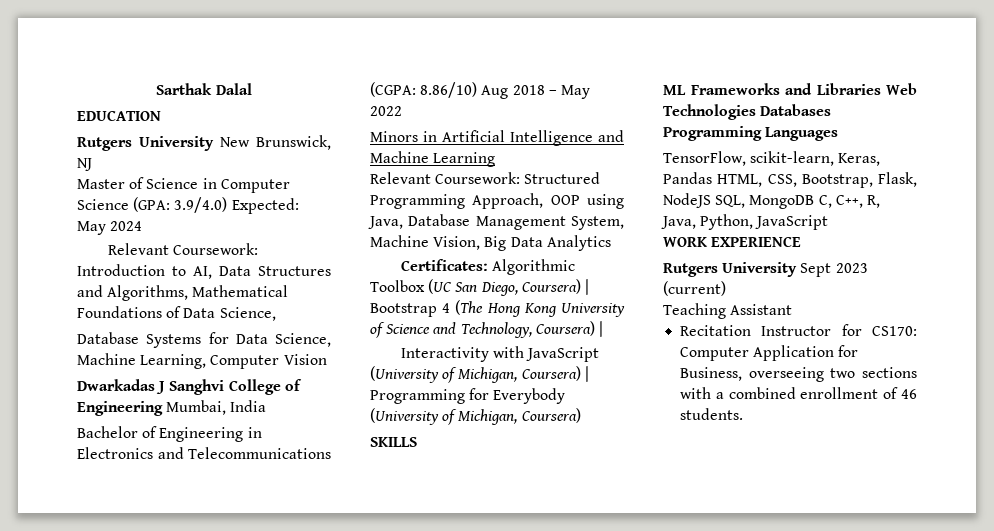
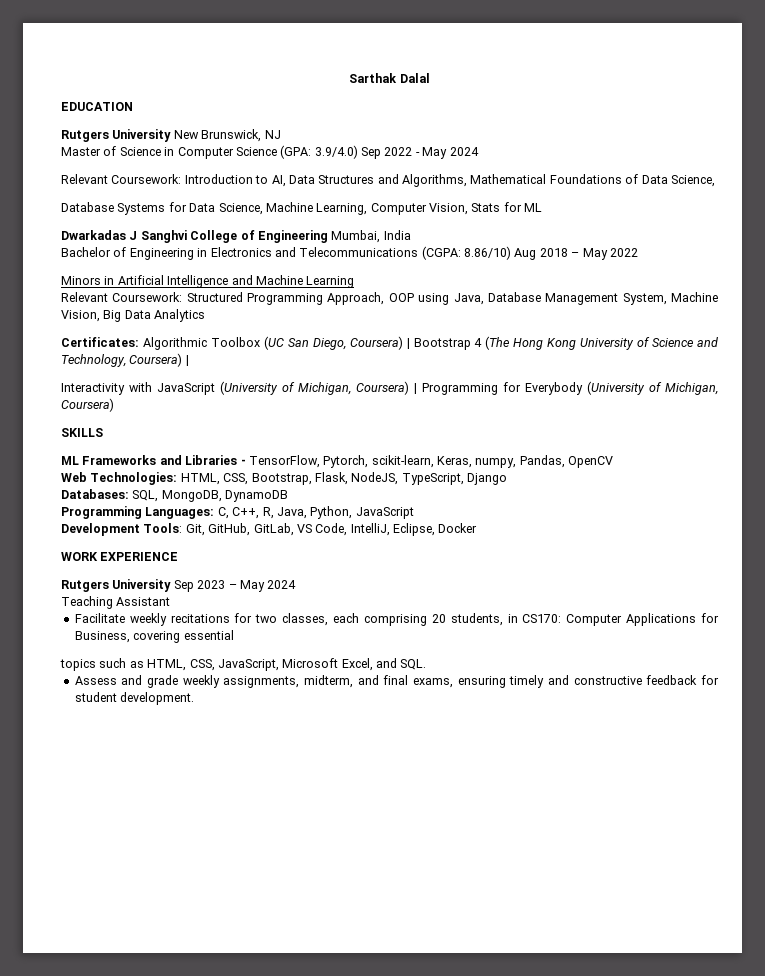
[231,198,299,214] Expected: -> [361,147,420,159] Sep 2022 -
[283,354,327,365] Vision -> [429,202,543,215] Vision, Stats for ML
[886,83,917,95] [663,104,832,120] [663,126,839,141] [663,151,881,166] [663,172,917,188] [663,193,815,209] Web Technologies Databases Programming Languages // TensorFlow, scikit-learn, Keras, Pandas HTML, CSS, Bootstrap, Flask, NodeJS SQL, MongoDB -> [240,455,614,468] [61,472,507,485] [61,489,289,502] [61,506,215,519] - TensorFlow, Pytorch, scikit-learn, Keras, numpy, Pandas, OpenCV // Web Technologies: HTML, CSS, Bootstrap, Flask, NodeJS, TypeScript, Django // Databases: SQL, MongoDB, DynamoDB // Programming Languages:
[663,236,802,247] [663,262,868,277] [663,281,726,296] [663,303,793,319] [680,324,862,336] WORK EXPERIENCE // Rutgers University Sept 2023 (current) // Teaching Assistant // Recitation Instructor for -> [61,523,478,536] [61,552,179,561] [61,579,297,592] [61,596,171,609] [74,613,518,626] Development Tools: Git, GitHub, GitLab, VS Code, IntelliJ, Eclipse, Docker // WORK EXPERIENCE // Rutgers University Sep 2023 – May 2024 // Teaching Assistant // Facilitate weekly recitations for two classes, each comprising 20 students, in
[753,345,835,361] Application -> [626,613,697,626] Applications
[748,367,917,382] [680,387,917,399] [680,408,744,420] overseeing two sections with a combined enrollment of 46 students. -> [133,630,234,643] [60,658,427,671] [74,675,720,688] [74,692,195,705] covering essential // topics such as HTML, CSS, JavaScript, Microsoft Excel, and SQL. // Assess and grade weekly assignments, midterm, and final exams, ensuring timely and constructive feedback for student development.

